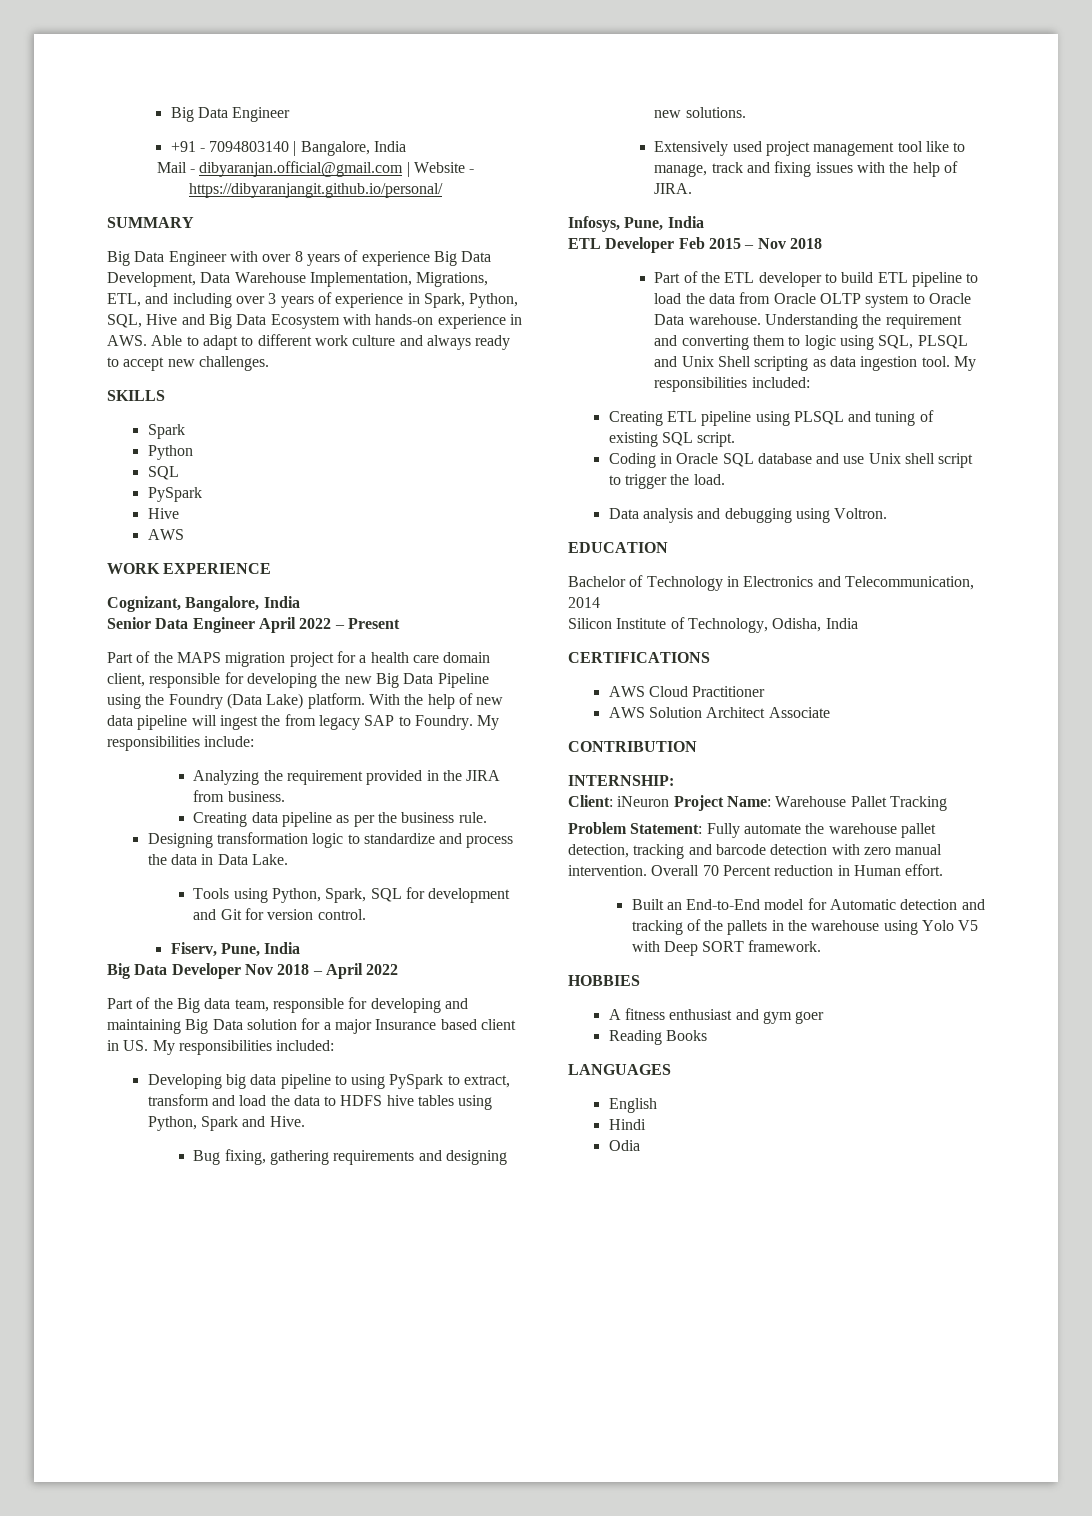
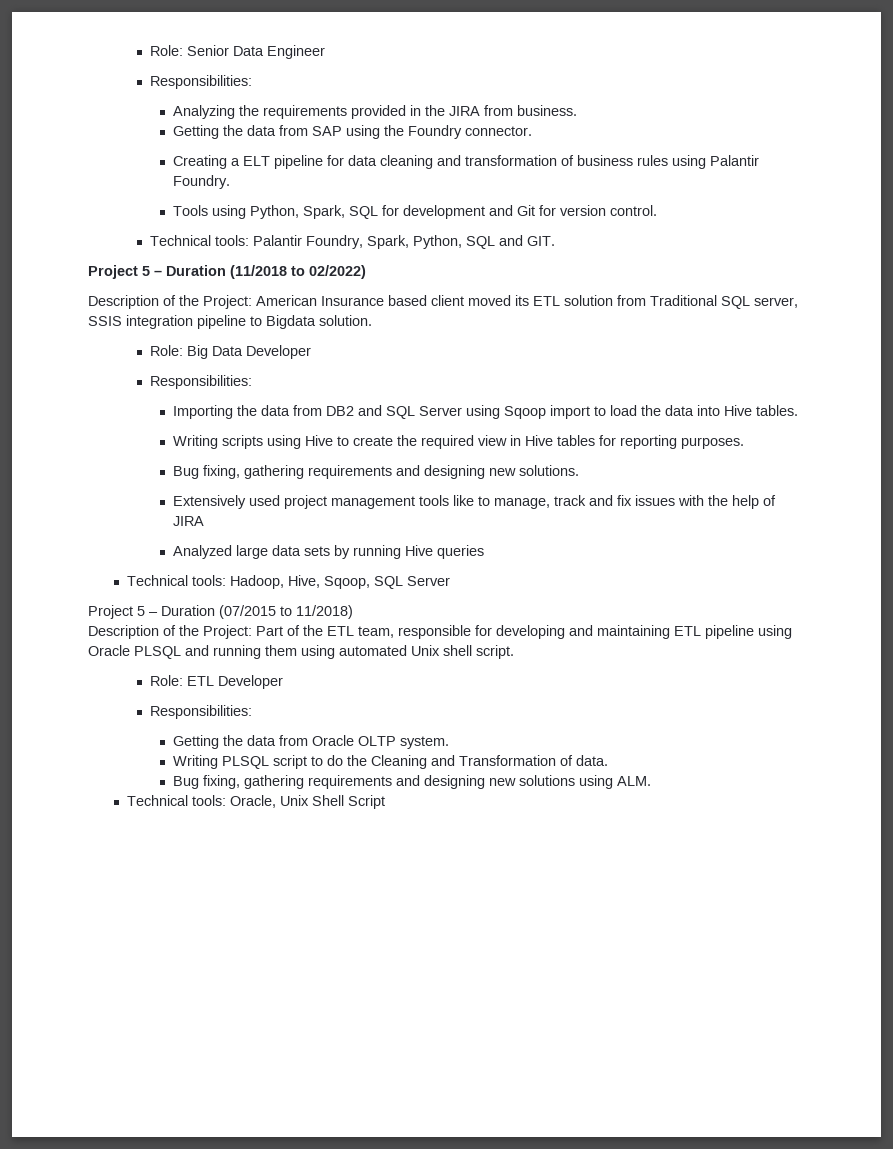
[170,107,194,122] Big -> [149,45,229,56] Role: Senior
[170,141,407,156] [156,161,475,177] [189,183,443,198] [107,217,194,228] [107,250,492,266] [107,272,489,287] [107,292,519,308] [107,314,522,329] [107,334,511,350] [107,356,269,371] [107,390,165,401] [147,424,185,439] [147,445,193,460] [147,466,179,480] [147,487,202,502] [147,508,179,519] [147,529,184,540] [107,563,272,574] [107,596,300,612] [107,617,400,633] [107,651,491,667] [107,672,489,688] [107,693,504,709] [107,714,500,730] [107,736,255,751] +91 - 7094803140 | Bangalore, India // Mail - dibyaranjan.official@gmail.com | Website - https://dibyaranjangit.github.io/personal/ // SUMMARY // Big Data Engineer with over 8 years of experience Big Data Development, Data Warehouse Implementation, Migrations, ETL, and including over 3 years of experience in Spark, Python, SQL, Hive and Big Data Ecosystem with hands-on experience in AWS. Able to adapt to different work culture and always ready to accept new challenges. // SKILLS // Spark // Python // SQL // PySpark // Hive // AWS // WORK EXPERIENCE // Cognizant, Bangalore, India // Senior Data Engineer April 2022 – Present // Part of the MAPS migration project for a health care domain client, responsible for developing the new Big Data Pipeline using the Foundry (Data Lake) platform. With the help of new data pipeline will ingest the from legacy SAP to Foundry. My responsibilities include: -> [149,75,252,89] Responsibilities:
[287,770,364,785] requirement -> [262,105,347,119] requirements
[193,812,487,827] [147,832,514,848] [147,854,288,865] Creating data pipeline as per the business rule. // Designing transformation logic to standardize and process the data in Data Lake. -> [172,125,532,139] [172,155,759,169] [172,175,230,189] Getting the data from SAP using the Foundry connector. // Creating a ELT pipeline for data cleaning and transformation of business rules using Palantir Foundry.
[170,942,301,957] [107,963,399,979] [107,997,468,1013] [107,1018,516,1034] [107,1040,335,1055] [147,1074,511,1089] [147,1094,493,1110] [147,1116,305,1131] Fiserv, Pune, India // Big Data Developer Nov 2018 – April 2022 // Part of the Big data team, responsible for developing and maintaining Big Data solution for a major Insurance based client in US. My responsibilities included: // Developing big data pipeline to using PySpark to extract, transform and load the data to HDFS hive tables using Python, Spark and Hive. -> [149,235,555,249] [88,265,366,279] [88,295,798,309] [88,315,372,329] [149,345,311,359] [149,375,252,389] [172,405,798,419] [172,435,744,449] Technical tools: Palantir Foundry, Spark, Python, SQL and GIT. // Project 5 – Duration (11/2018 to 02/2022) // Description of the Project: American Insurance based client moved its ETL solution from Traditional SQL server, SSIS integration pipeline to Bigdata solution. // Role: Big Data Developer // Responsibilities: // Importing the data from DB2 and SQL Server using Sqoop import to load the data into Hive tables. // Writing scripts using Hive to create the required view in Hive tables for reporting purposes.
[897,141,923,152] tool -> [418,495,449,506] tools
[774,161,812,177] fixing -> [616,495,632,506] fix
[654,183,693,194] [568,216,704,232] [568,237,822,253] [654,271,979,287] [654,293,682,304] JIRA. // Infosys, Pune, India // ETL Developer Feb 2015 – Nov 2018 // Part of the ETL developer to build ETL pipeline to load -> [172,516,204,526] [172,545,484,559] [126,575,450,589] [88,605,353,619] [88,625,792,639] [88,645,514,659] [149,675,283,689] [149,705,252,719] [172,735,219,749] JIRA // Analyzed large data sets by running Hive queries // Technical tools: Hadoop, Hive, Sqoop, SQL Server // Project 5 – Duration (07/2015 to 11/2018) // Description of the Project: Part of the ETL team, responsible for developing and maintaining ETL pipeline using Oracle PLSQL and running them using automated Unix shell script. // Role: ETL Developer // Responsibilities: // Getting
[865,293,972,308] [654,314,962,329] [654,335,968,350] [654,356,977,371] [654,377,810,392] [608,410,934,426] [608,432,736,447] [608,453,974,468] [608,474,725,489] [608,508,888,523] [568,542,668,553] [568,575,974,591] [568,597,600,608] [568,617,858,633] [568,652,710,663] [608,686,766,697] [608,707,830,718] [568,741,697,752] [568,775,674,786] [568,795,947,811] [568,822,936,838] [568,844,943,859] [568,864,944,876] [631,898,985,910] [631,919,979,935] [631,940,822,956] [568,975,640,986] [608,1008,825,1024] [608,1030,707,1045] [568,1064,671,1075] [608,1098,657,1113] [608,1119,646,1130] [608,1140,640,1151] system to Oracle Data warehouse. Understanding the requirement and converting them to logic using SQL, PLSQL and Unix Shell scripting as data ingestion tool. My responsibilities included: // Creating ETL pipeline using PLSQL and tuning of existing SQL script. // Coding in Oracle SQL database and use Unix shell script to trigger the load. // Data analysis and debugging using Voltron. // EDUCATION // Bachelor of Technology in Electronics and Telecommunication, 2014 // Silicon Institute of Technology, Odisha, India // CERTIFICATIONS // AWS Cloud Practitioner // AWS Solution Architect Associate // CONTRIBUTION // INTERNSHIP: // Client: iNeuron Project Name: Warehouse Pallet Tracking // Problem Statement: Fully automate the warehouse pallet detection, tracking and barcode detection with zero manual intervention. Overall 70 Percent reduction in Human effort. // Built an End-to-End model for Automatic detection and tracking of the pallets in the warehouse using Yolo V5 with Deep SORT framework. // HOBBIES // A fitness enthusiast and gym goer // Reading Books // LANGUAGES // English // Hindi // Odia -> [399,736,449,749] [172,755,608,769] [172,775,651,789] [126,795,385,809] system. // Writing PLSQL script to do the Cleaning and Transformation of data. // Bug fixing, gathering requirements and designing new solutions using ALM. // Technical tools: Oracle, Unix Shell Script

